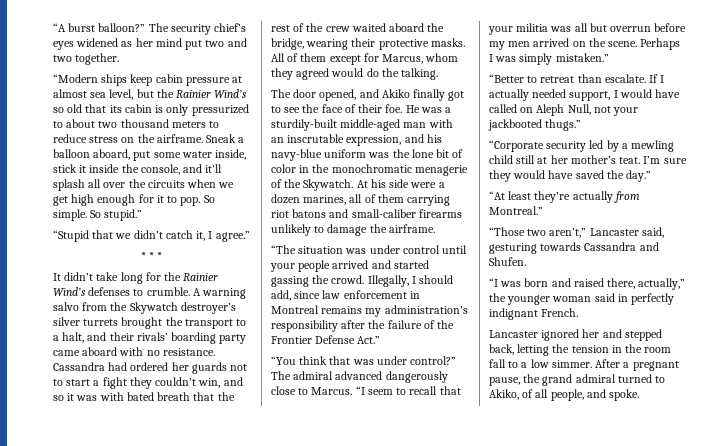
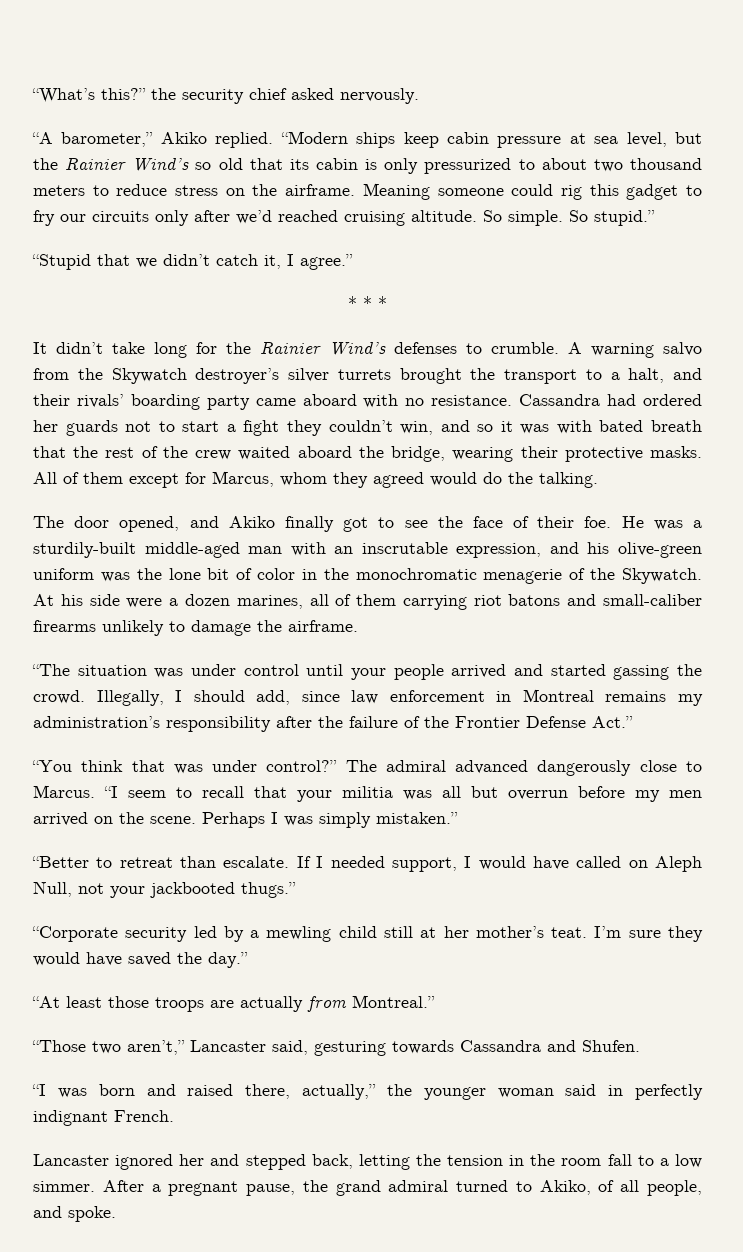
[53,23,247,35] [53,38,247,50] [53,53,120,65] “A burst balloon?” The security chief’s eyes widened as her mind put two and two together. // -> [32,88,419,104] [32,132,274,148] “What’s this?” the security chief asked nervously. // “A barometer,” Akiko replied.
[53,89,87,98] almost -> (586, 138) none
[206,134,245,143] [53,149,247,161] [53,164,223,175] [53,179,235,191] [53,194,201,206] Sneak a balloon aboard, put some water inside, stick it inside the console, and it’ll splash all over the circuits when we get high enough for it to pop. -> [362,183,702,200] [33,210,477,226] Meaning someone could rig this gadget to fry our circuits only after we’d reached cruising altitude.
[271,149,322,161] navy-blue -> [617,542,702,558] olive-green
[489,89,529,101] actually -> (324, 862) none
[534,191,571,203] they’re -> [108,996,234,1012] those troops are

